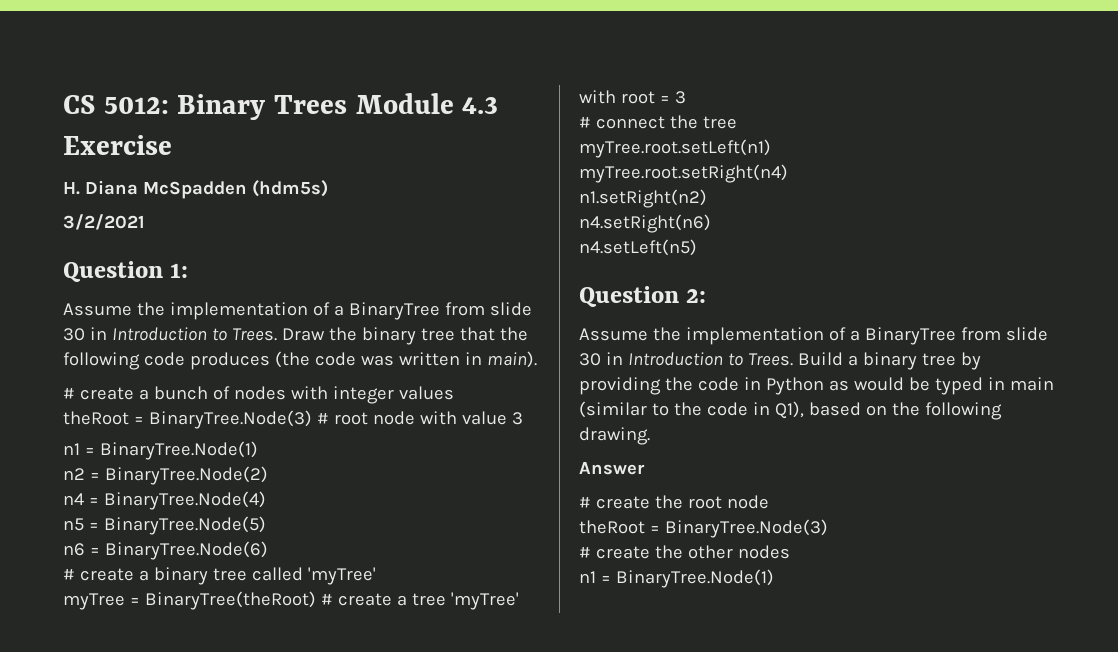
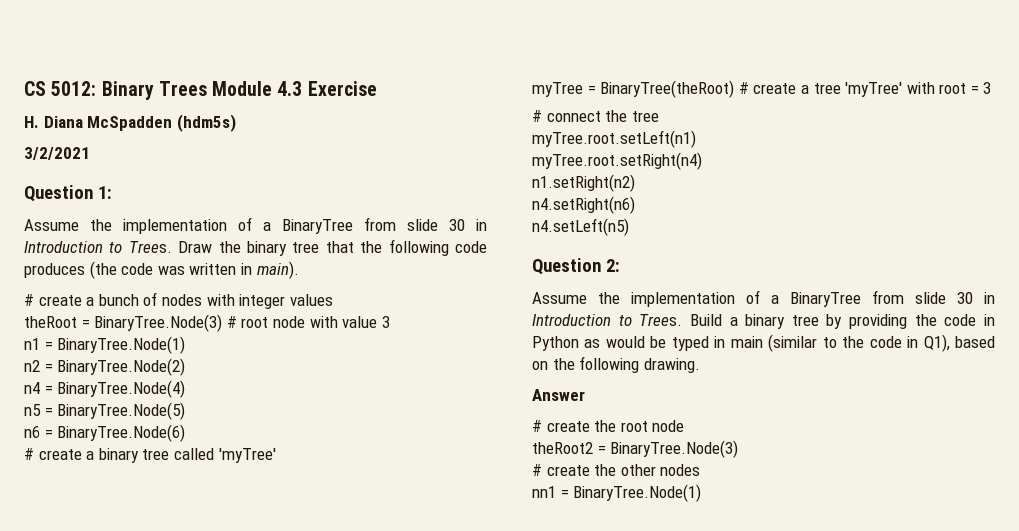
[579,520,645,534] theRoot -> [532,442,593,454] theRoot2
[579,571,596,583] n1 -> [532,486,556,498] nn1

